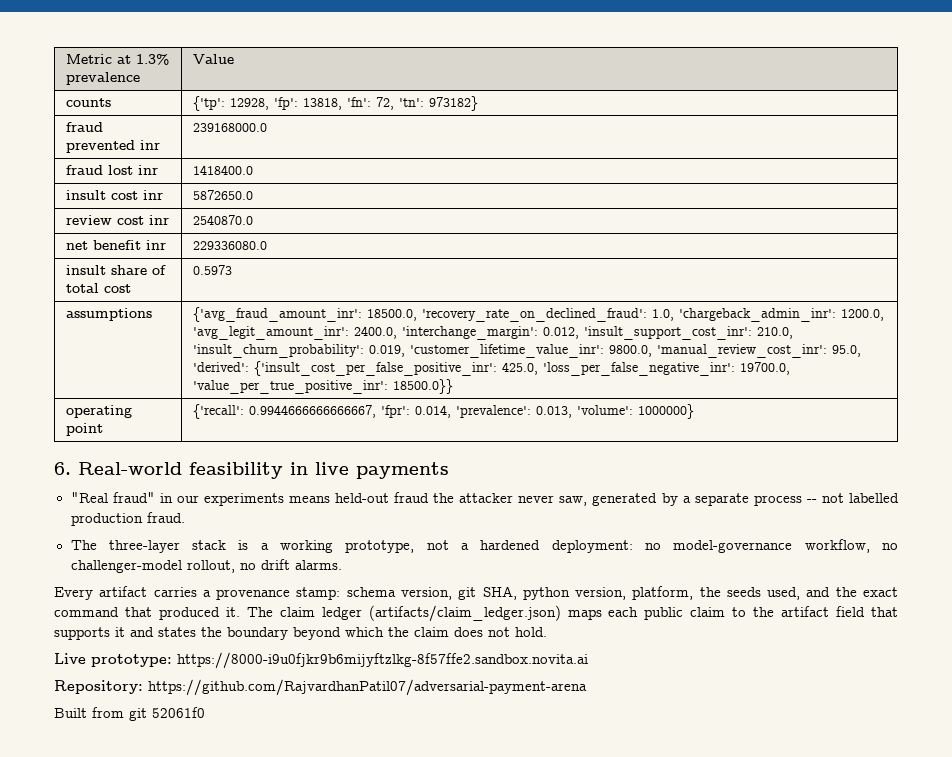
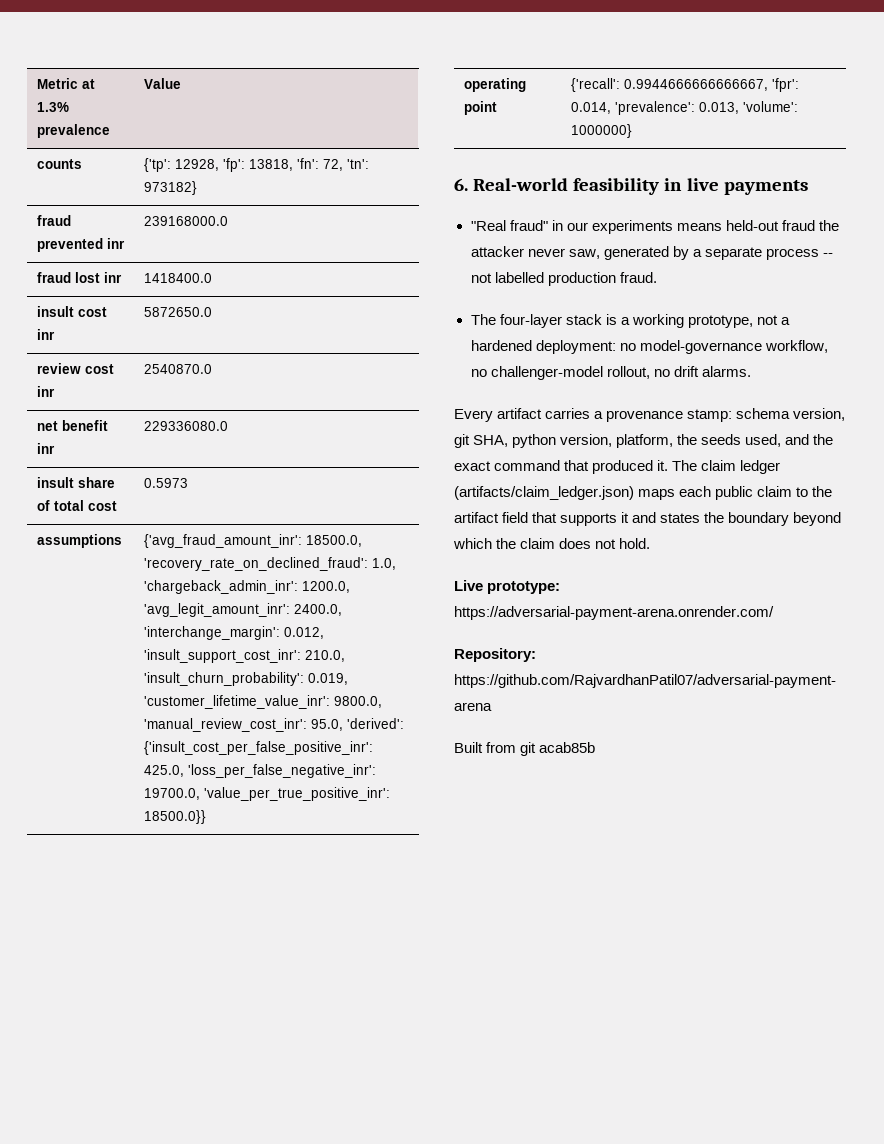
[108,540,180,553] three-layer -> [499,314,562,328] four-layer
[177,652,588,669] https://8000-i9u0fjkr9b6mijyftzlkg-8f57ffe2.sandbox.novita.ai -> [454,606,774,620] https://adversarial-payment-arena.onrender.com/
[152,707,205,718] 52061f0 -> [539,742,596,753] acab85b

